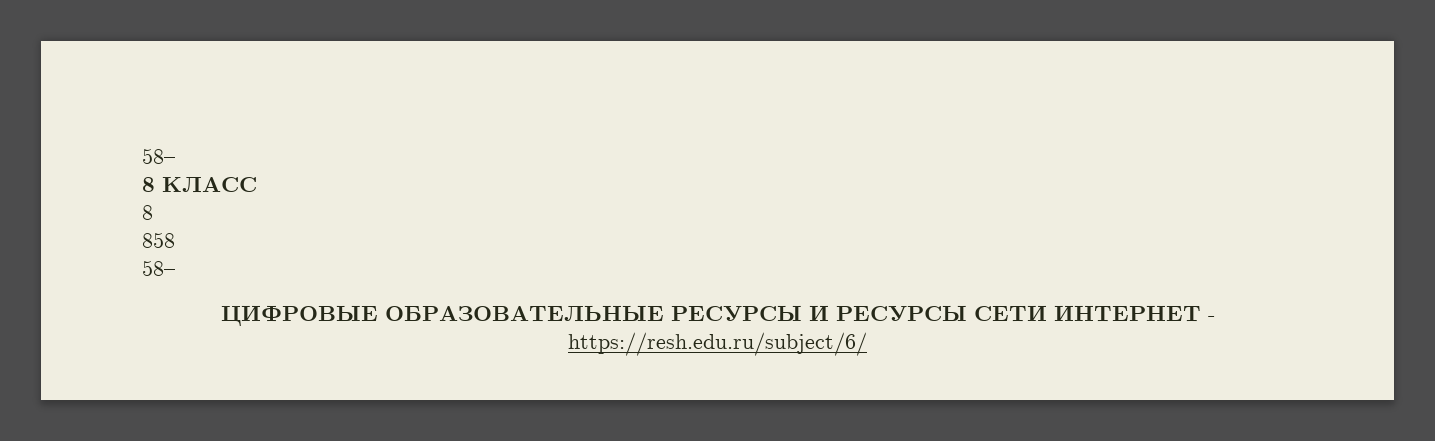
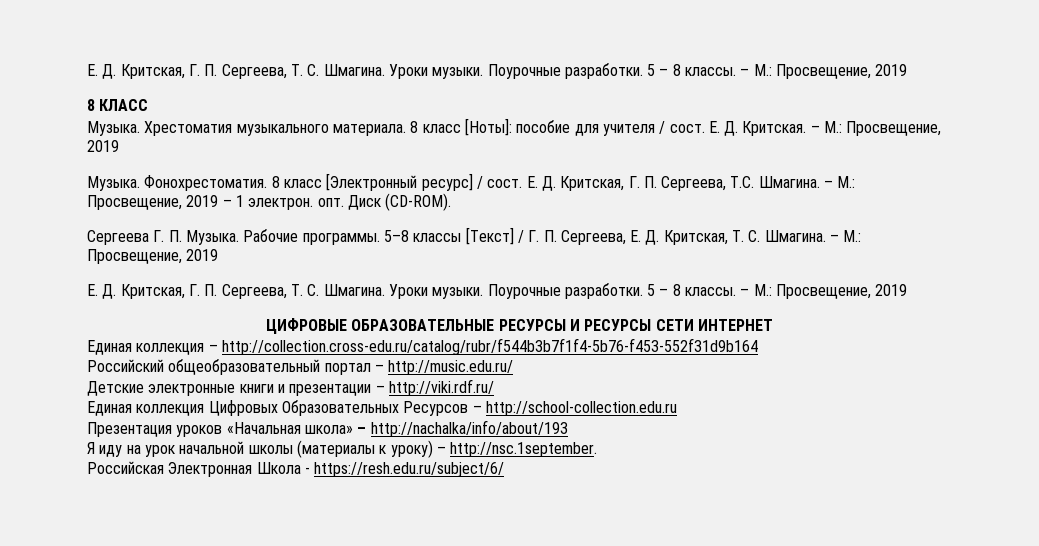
[142,148,175,164] [142,177,257,193] [142,205,153,220] [142,232,175,248] [142,260,175,276] 58– // 8 КЛАСС // 8 // 858 // 58– -> [87,63,908,79] [87,99,149,111] [87,118,942,136] [87,140,119,152] [87,173,856,191] [87,193,452,211] [87,227,862,245] [87,249,219,264] [87,283,908,299] Е. Д. Критская, Г. П. Сергеева, Т. С. Шмагина. Уроки музыки. Поурочные разработки. 5 – 8 классы. – М.: Просвещение, 2019 // 8 КЛАСС // Музыка. Хрестоматия музыкального материала. 8 класс [Ноты]: пособие для учителя / сост. Е. Д. Критская. – М.: Просвещение, 2019 // Музыка. Фонохрестоматия. 8 класс [Электронный ресурс] / сост. Е. Д. Критская, Г. П. Сергеева, Т.С. Шмагина. – М.: Просвещение, 2019 – 1 электрон. опт. Диск (CD-ROM). // Сергеева Г. П. Музыка. Рабочие программы. 5–8 классы [Текст] / Г. П. Сергеева, Е. Д. Критская, Т. С. Шмагина. – М.: Просвещение, 2019 // Е. Д. Критская, Г. П. Сергеева, Т. С. Шмагина. Уроки музыки. Поурочные разработки. 5 – 8 классы. – М.: Просвещение, 2019
(1201, 313) none -> [87,338,758,355] [87,359,514,375] [87,379,494,396] [87,400,677,416] [87,420,568,437] [87,440,598,458] [87,461,301,477] // Единая коллекция – http://collection.cross-edu.ru/catalog/rubr/f544b3b7f1f4-5b76-f453-552f31d9b164 // Российский общеобразовательный портал – http://music.edu.ru/ // Детские электронные книги и презентации – http://viki.rdf.ru/ // Единая коллекция Цифровых Образовательных Ресурсов – http://school-collection.edu.ru // Презентация уроков «Начальная школа» – http://nachalka/info/about/193 // Я иду на урок начальной школы (материалы к уроку) – http://nsc.1september. // Российская Электронная Школа

